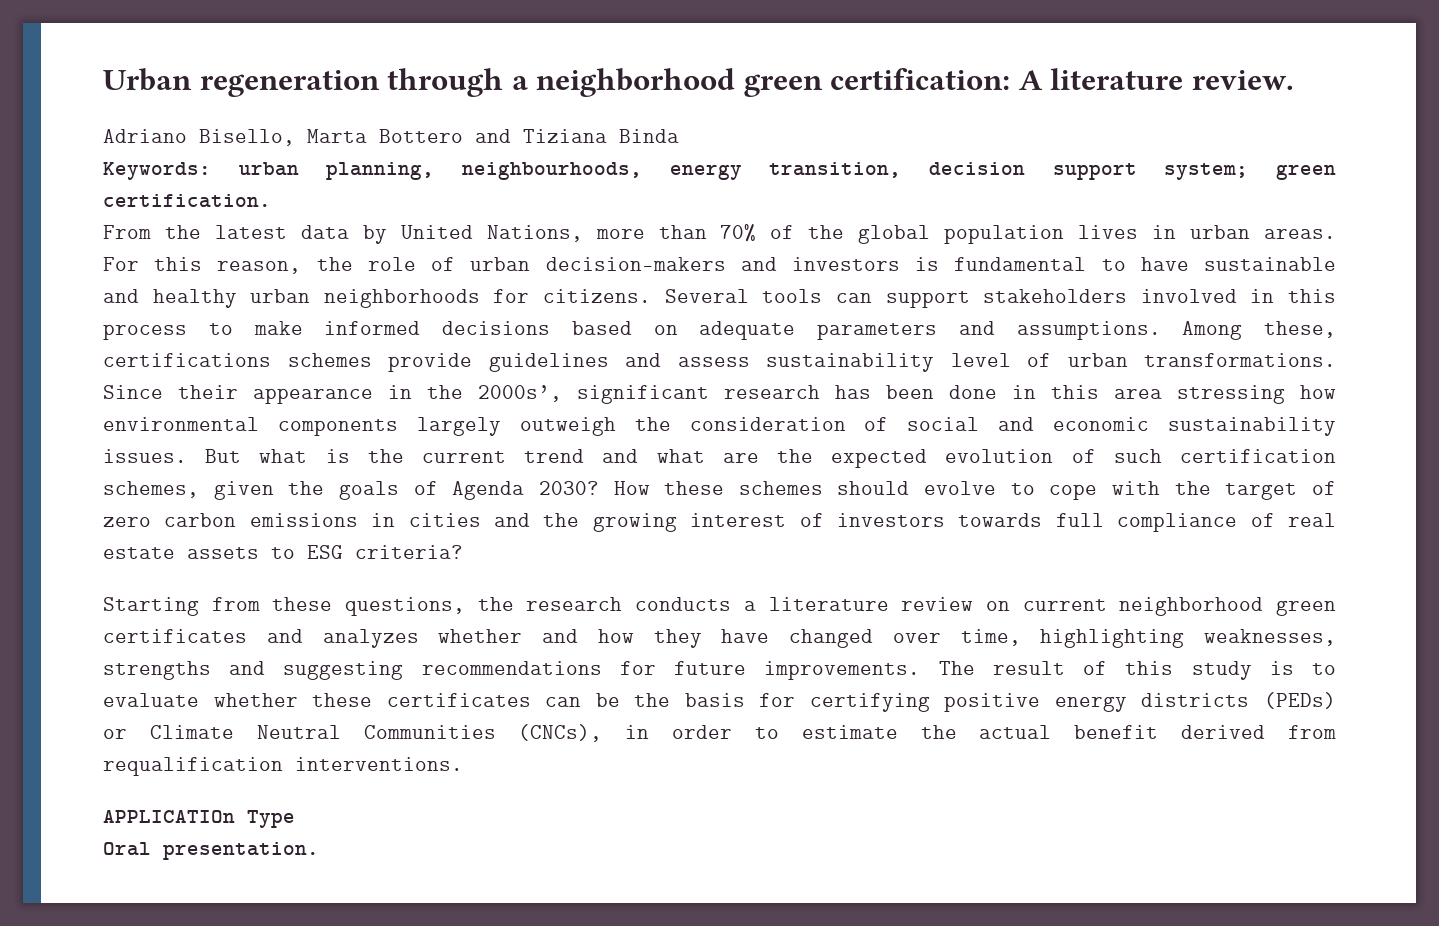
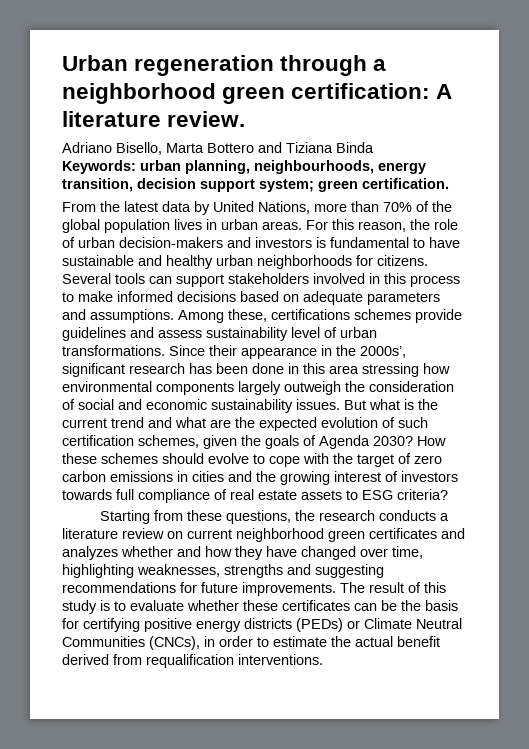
[103,810,295,828] [103,842,319,860] // APPLICATIOn Type // Oral presentation. -> (323, 659) none

